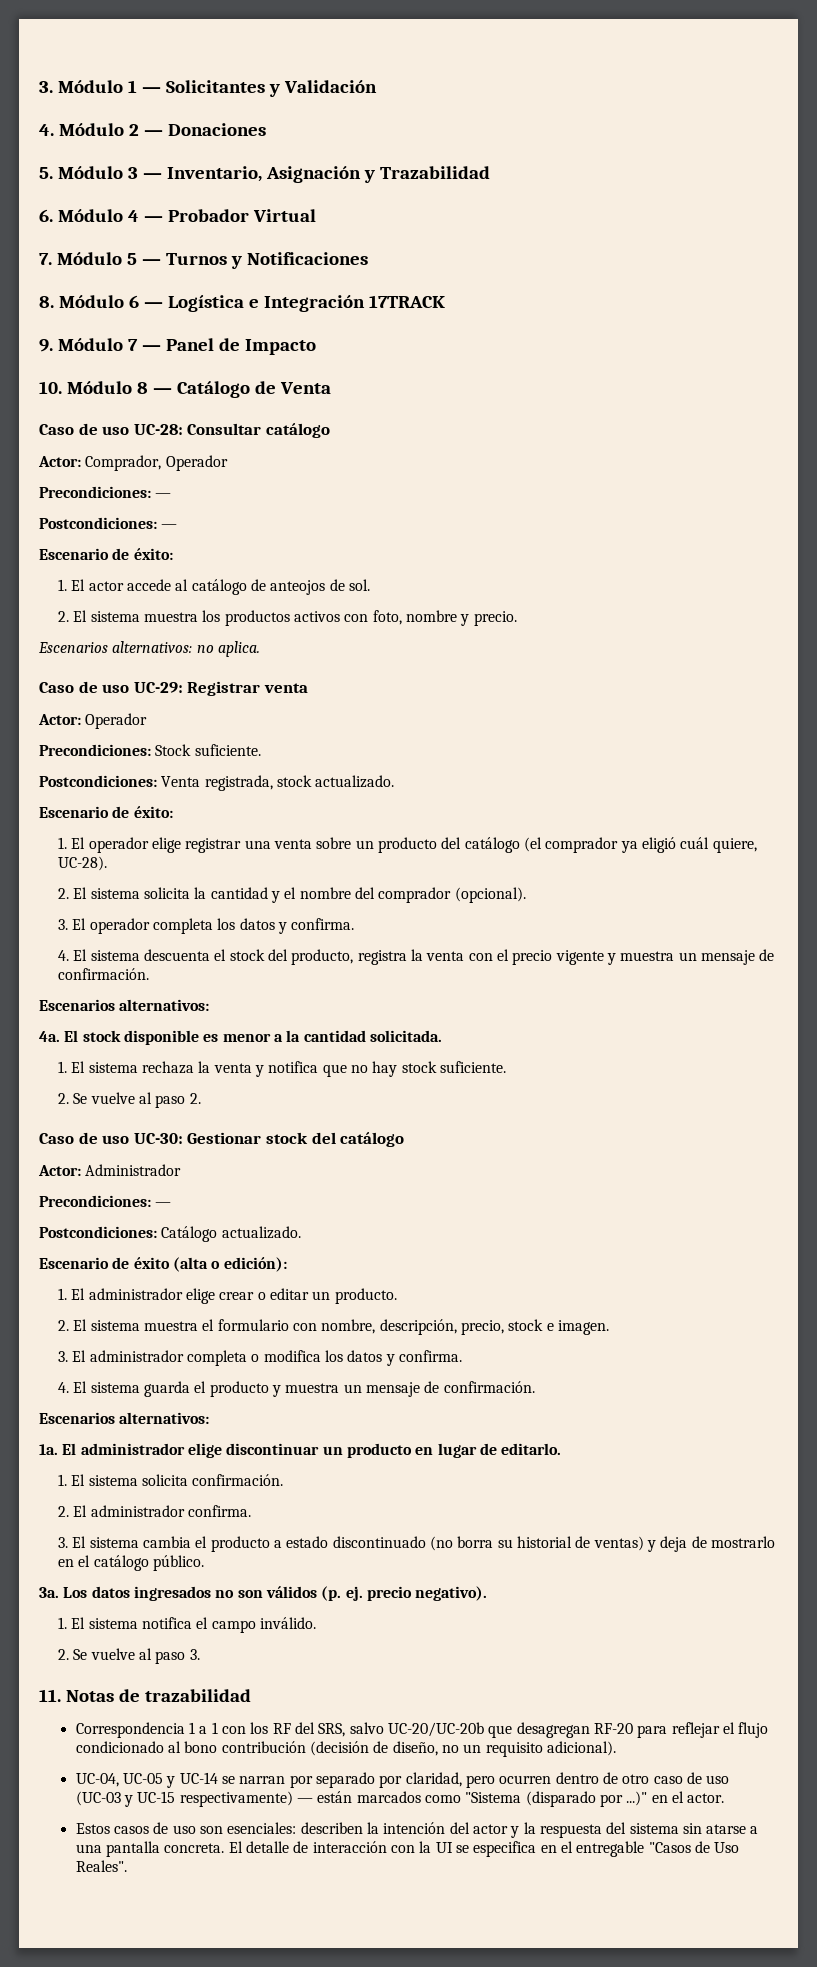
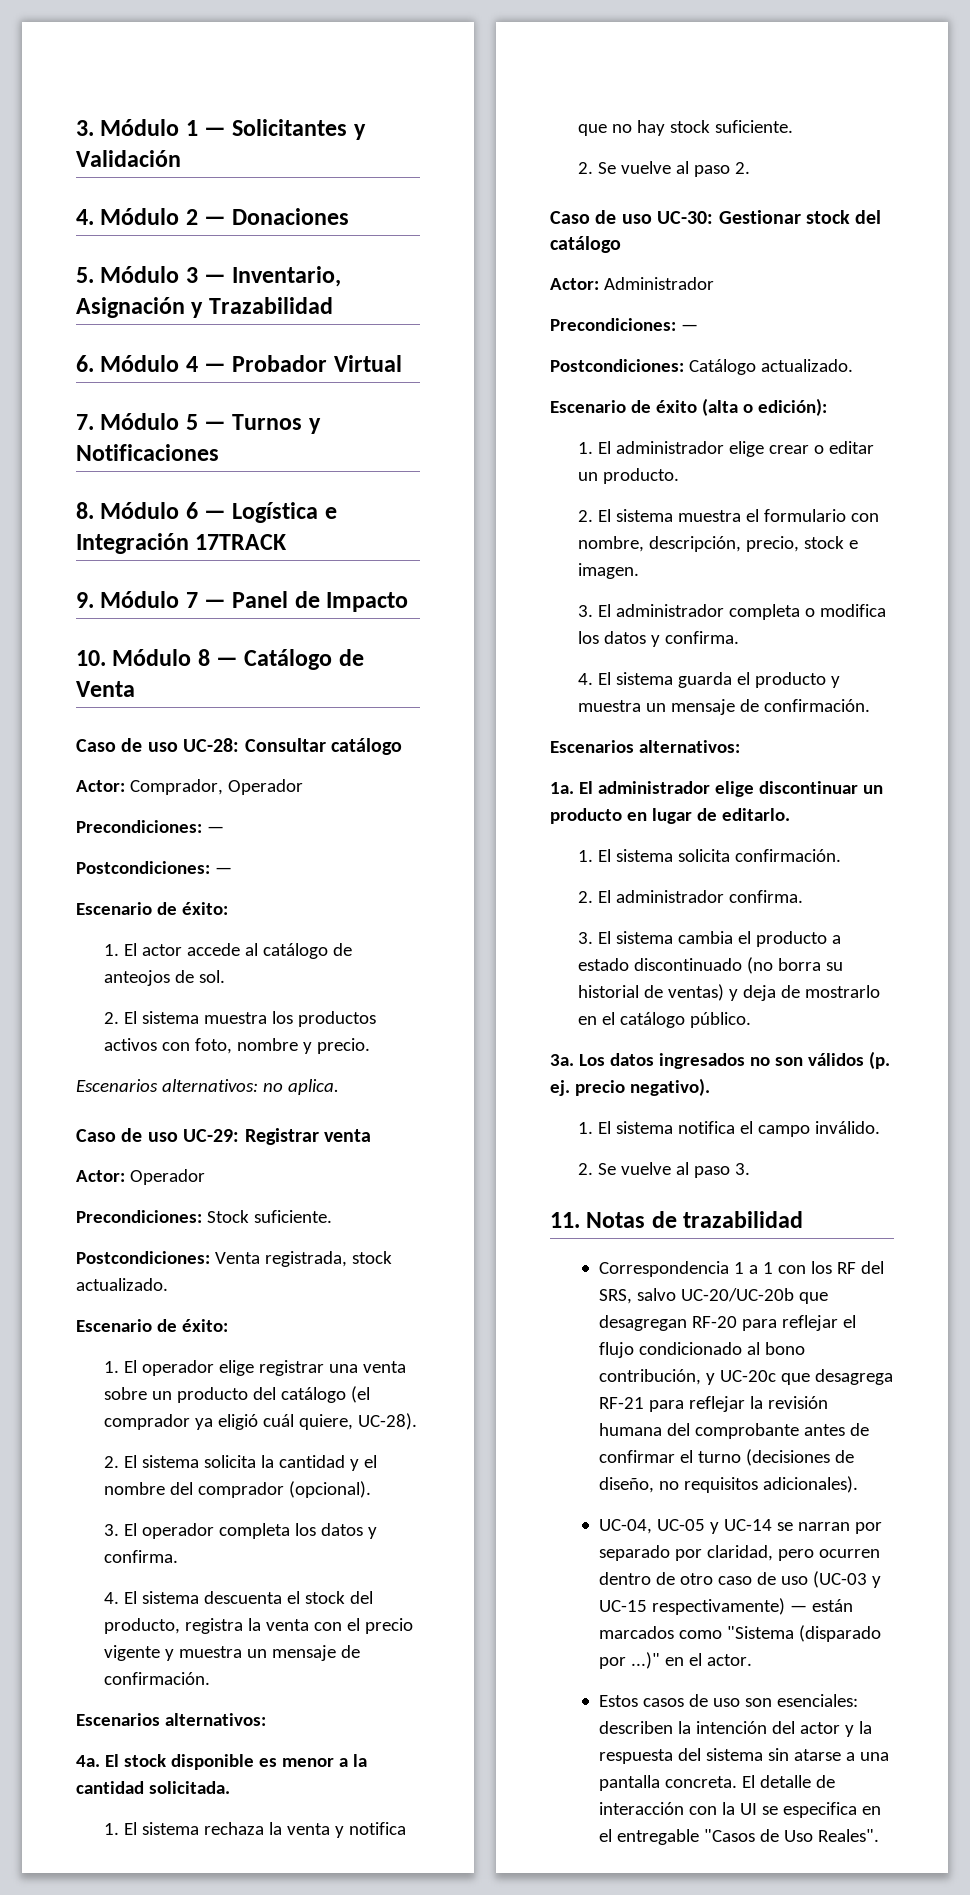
[221,1741,616,1757] contribución (decisión de diseño, no un requisito adicional). -> [598,1369,893,1385] [598,1396,828,1412] [598,1423,869,1439] [598,1449,854,1466] [598,1476,858,1493] contribución, y UC-20c que desagrega RF-21 para reflejar la revisión humana del comprobante antes de confirmar el turno (decisiones de diseño, no requisitos adicionales).

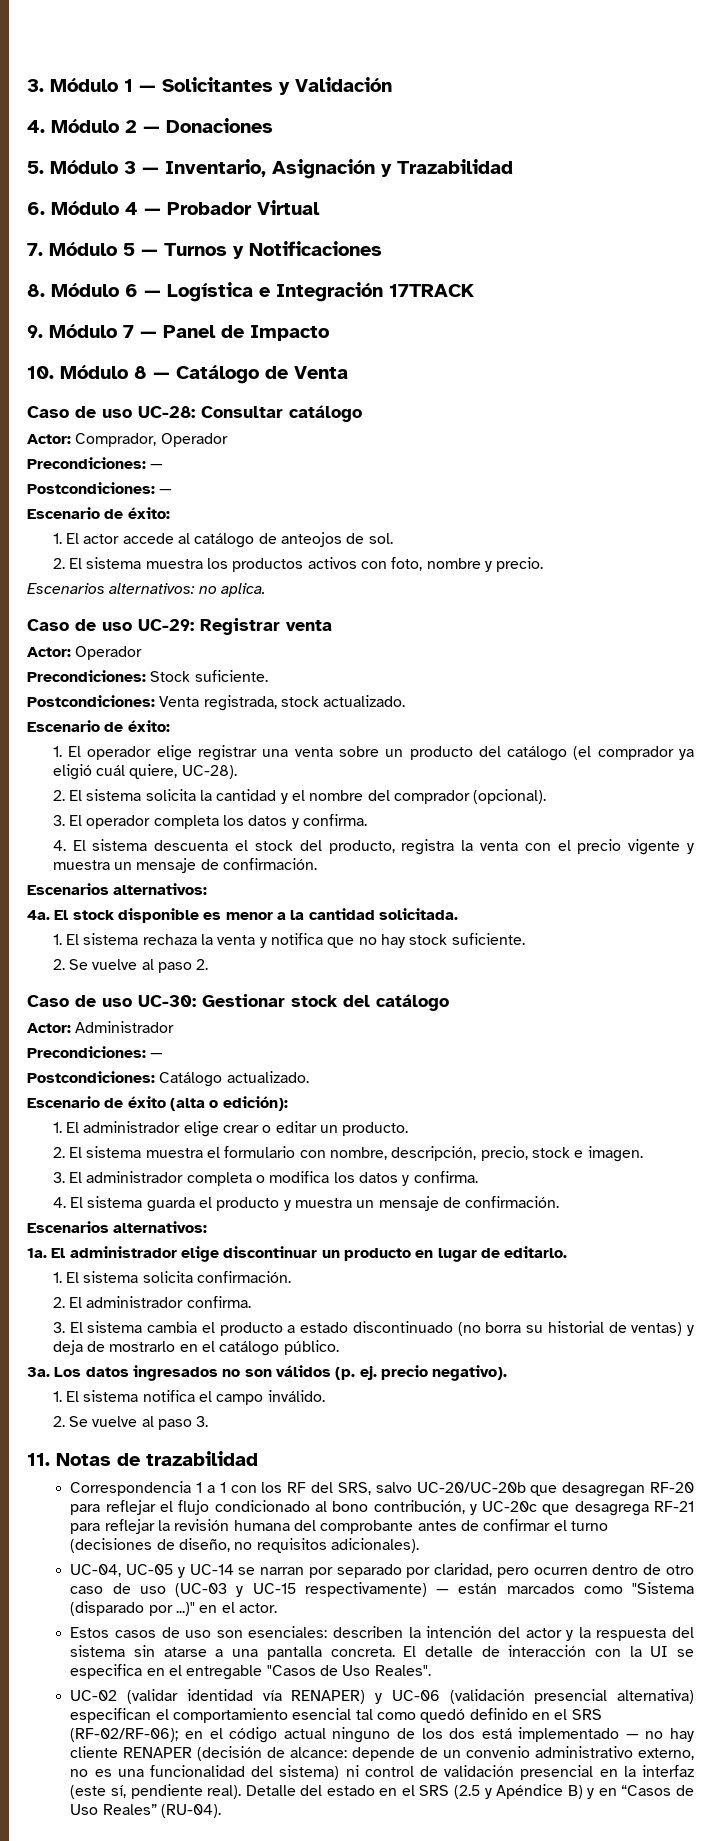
(879, 1835) none -> [70,1689,695,1704] [70,1708,602,1723] [70,1727,694,1743] [70,1746,695,1761] [70,1765,695,1780] [70,1784,695,1799] [70,1804,222,1818] // UC-02 (validar identidad vía RENAPER) y UC-06 (validación presencial alternativa) especifican el comportamiento esencial tal como quedó definido en el SRS (RF-02/RF-06); en el código actual ninguno de los dos está implementado — no hay cliente RENAPER (decisión de alcance: depende de un convenio administrativo externo, no es una funcionalidad del sistema) ni control de validación presencial en la interfaz (este sí, pendiente real). Detalle del estado en el SRS (2.5 y Apéndice B) y en “Casos de Uso Reales” (RU-04).

